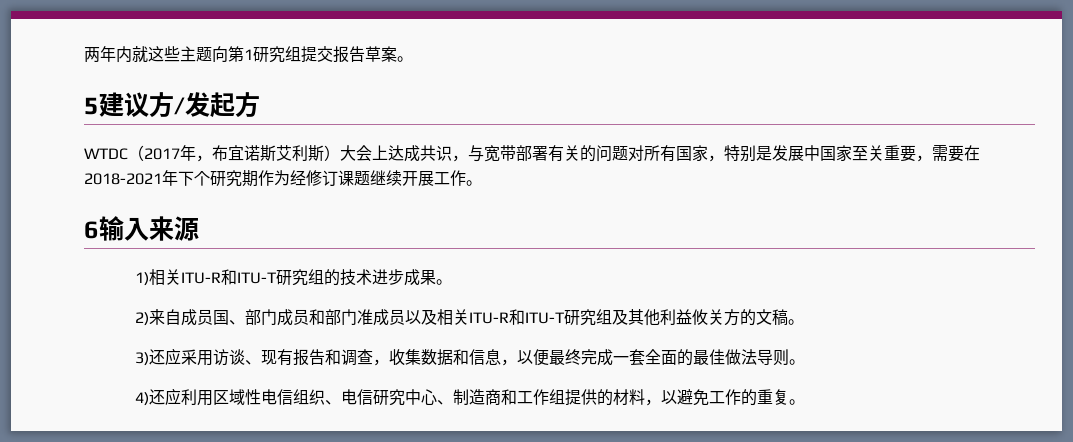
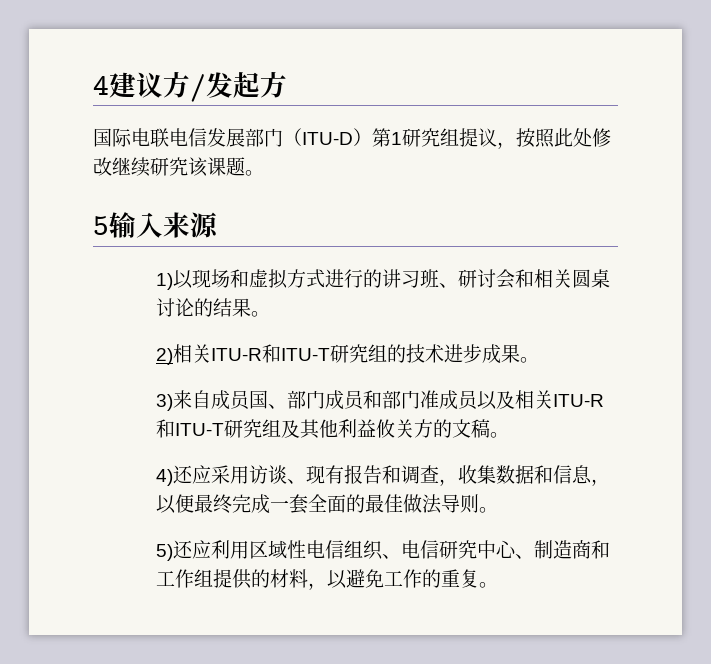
[84,46,413,63] [84,92,260,118] [84,145,980,162] [84,170,482,187] [84,221,99,239] 两年内就这些主题向第1研究组提交报告草案。 // 5建议方/发起方 // WTDC（2017年，布宜诺斯艾利斯）大会上达成共识，与宽带部署有关的问题对所有国家，特别是发展中国家至关重要，需要在2018-2021年下个研究期作为经修订课题继续开展工作。 // 6 -> [93,71,287,102] [93,128,611,149] [93,157,264,177] [93,216,109,235] 4建议方/发起方 // 国际电联电信发展部门（ITU-D）第1研究组提议，按照此处修改继续研究该课题。 // 5
(149, 279) none -> [172,269,610,289] [155,298,270,317] [155,348,173,365] 以现场和虚拟方式进行的讲习班、研讨会和相关圆桌讨论的结果。 // 2)
[134,312,149,326] 2) -> [155,394,173,411] 3)
[134,352,149,366] 3) -> [155,469,173,486] 4)
[134,392,149,406] 4) -> [155,544,173,561] 5)

